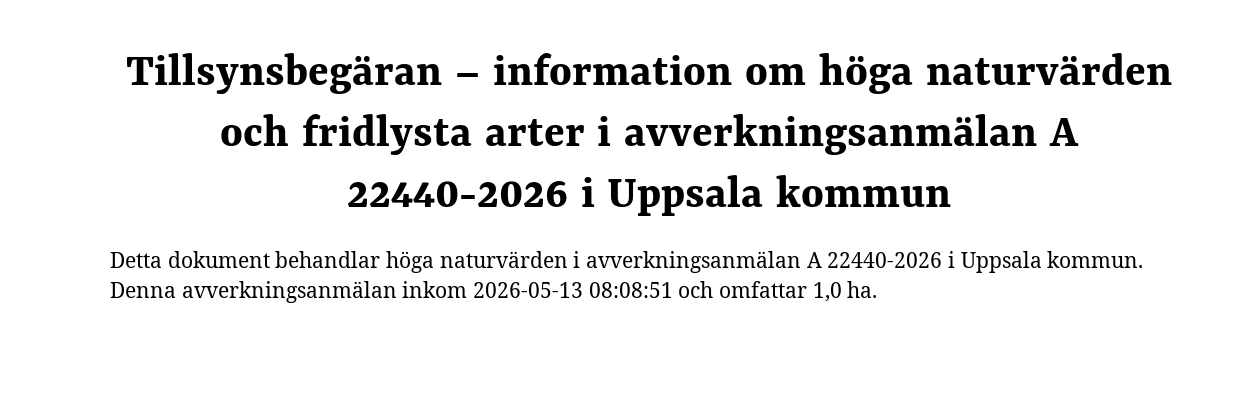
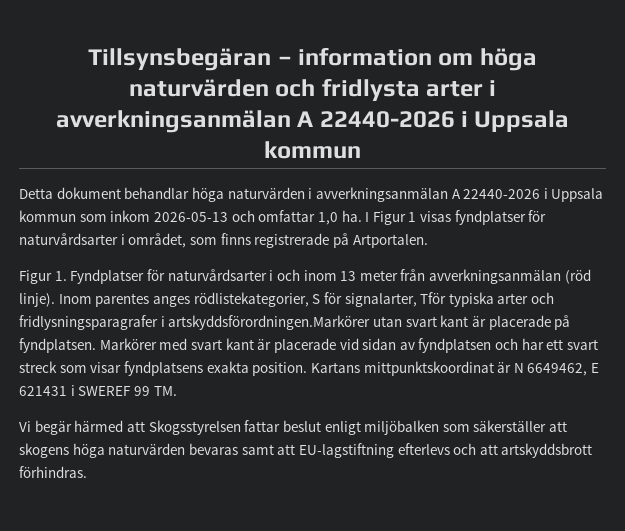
[1047,251,1144,268] [110,281,397,303] kommun. Denna avverkningsanmälan -> [19,210,107,222] kommun som
[588,282,673,298] 08:08:51 -> (228, 217) none
(878, 289) none -> [365,210,547,225] [19,233,428,248] [19,269,591,284] [19,292,555,307] [19,315,571,330] [19,338,599,353] [19,361,600,376] [19,385,177,396] [19,420,568,435] [19,443,593,458] [19,466,87,478] I Figur 1 visas fyndplatser för naturvårdsarter i området, som finns registrerade på Artportalen. // Figur 1. Fyndplatser för naturvårdsarter i och inom 13 meter från avverkningsanmälan (röd linje). Inom parentes anges rödlistekategorier, S för signalarter, Tför typiska arter och fridlysningsparagrafer i artskyddsförordningen.Markörer utan svart kant är placerade på fyndplatsen. Markörer med svart kant är placerade vid sidan av fyndplatsen och har ett svart streck som visar fyndplatsens exakta position. Kartans mittpunktskoordinat är N 6649462, E 621431 i SWEREF 99 TM. // Vi begär härmed att Skogsstyrelsen fattar beslut enligt miljöbalken som säkerställer att skogens höga naturvärden bevaras samt att EU-lagstiftning efterlevs och att artskyddsbrott förhindras.

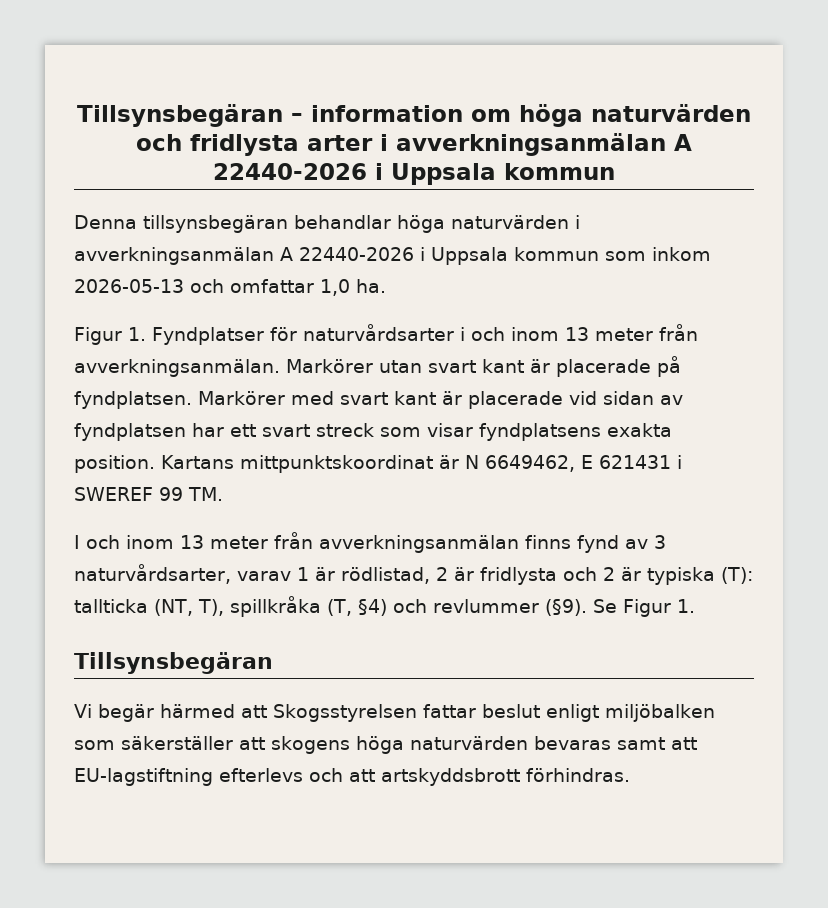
[19,187,121,199] Detta dokument -> [74,215,288,233] Denna tillsynsbegäran
[365,210,547,225] [19,233,428,248] I Figur 1 visas fyndplatser för naturvårdsarter i området, som finns registrerade på Artportalen. -> (386, 286) none
[429,269,591,284] [19,292,555,307] [19,315,371,330] avverkningsanmälan (röd linje). Inom parentes anges rödlistekategorier, S för signalarter, Tför typiska arter och fridlysningsparagrafer i artskyddsförordningen.Markörer -> [74,359,373,377] avverkningsanmälan. Markörer
[495,338,519,350] och -> (186, 432) none
(177, 391) none -> [74,532,666,553] [74,564,753,585] [74,596,695,617] [74,652,273,674] // I och inom 13 meter från avverkningsanmälan finns fynd av 3 naturvårdsarter, varav 1 är rödlistad, 2 är fridlysta och 2 är typiska (T): tallticka (NT, T), spillkråka (T, §4) och revlummer (§9). Se Figur 1. // Tillsynsbegäran

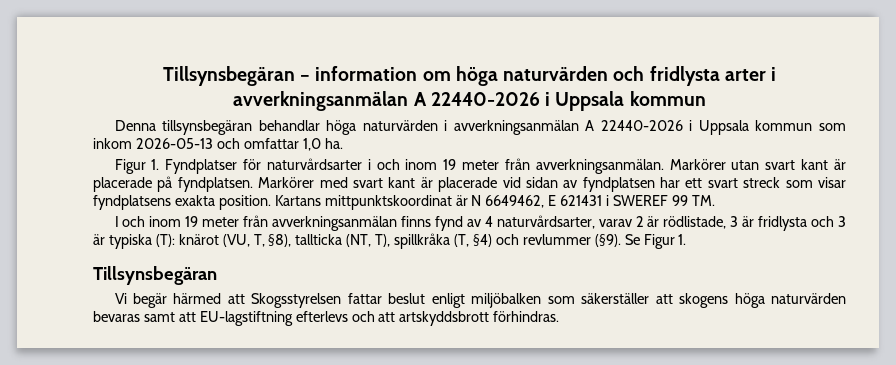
[564,327,589,341] 13 -> [443,159,457,170] 19
[180,535,204,549] 13 -> [185,216,199,227] 19
[654,535,666,549] 3 -> [484,216,493,227] 4
[297,567,448,584] 1 är rödlistad, 2 -> [635,216,739,229] 2 är rödlistade, 3
[603,567,615,581] 2 -> [838,216,847,227] 3
(753, 575) none -> [178,234,292,247] knärot (VU, T, §8),

